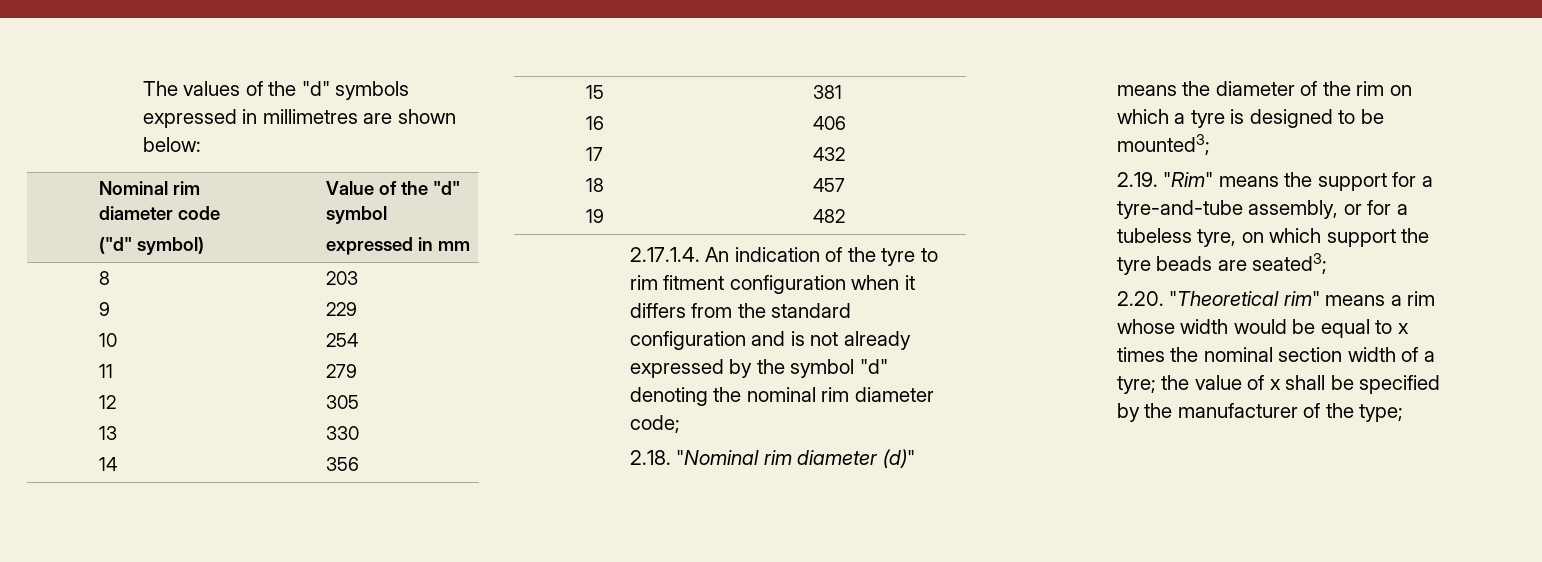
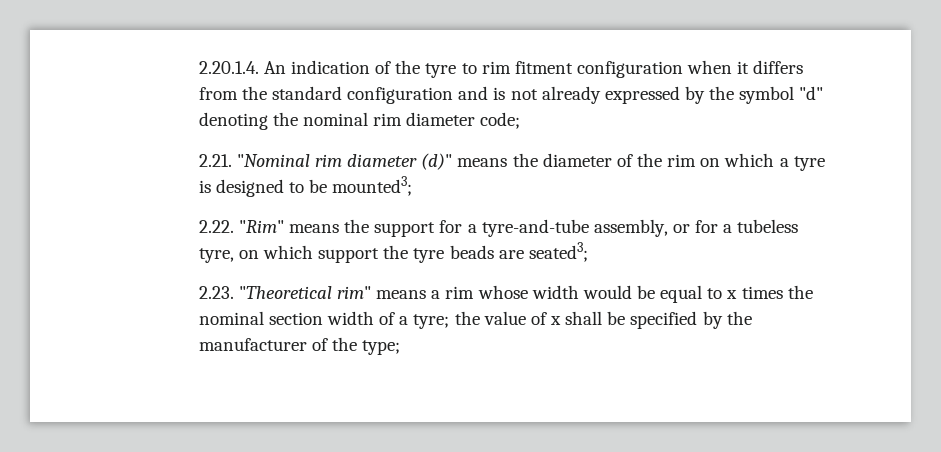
[142,81,410,100] [142,109,456,128] [142,137,201,152] [99,181,201,195] [99,206,221,220] [99,237,205,255] [325,181,460,195] [325,206,387,224] [325,237,470,255] [99,271,111,285] [99,302,111,316] [99,333,118,347] [99,364,114,378] [99,395,117,409] [99,426,118,440] [99,457,118,471] [325,271,358,285] [325,302,357,316] [325,333,358,347] [325,364,357,378] [325,395,359,409] [325,426,359,440] [325,457,359,471] [586,85,605,99] [586,116,605,130] [586,147,604,161] [586,178,605,192] [586,209,605,223] [812,85,842,99] [812,116,846,130] [812,147,845,161] [812,178,845,192] [812,209,845,223] [629,247,700,262] The values of the "d" symbols expressed in millimetres are shown below: // Nominal rim diameter code // ("d" symbol) | Value of the "d" symbol // expressed in mm // 8 // 9 // 10 // 11 // 12 // 13 // 14 | 203 // 229 // 254 // 279 // 305 // 330 // 356 // 15 // 16 // 17 // 18 // 19 | 381 // 406 // 432 // 457 // 482 // 2.17.1.4. -> [198,61,259,74] 2.20.1.4.
[629,450,671,465] 2.18. -> [198,154,232,167] 2.21.
[1116,172,1158,187] 2.19. -> [198,220,234,233] 2.22.
[1116,291,1164,306] 2.20. -> [198,286,234,299] 2.23.

